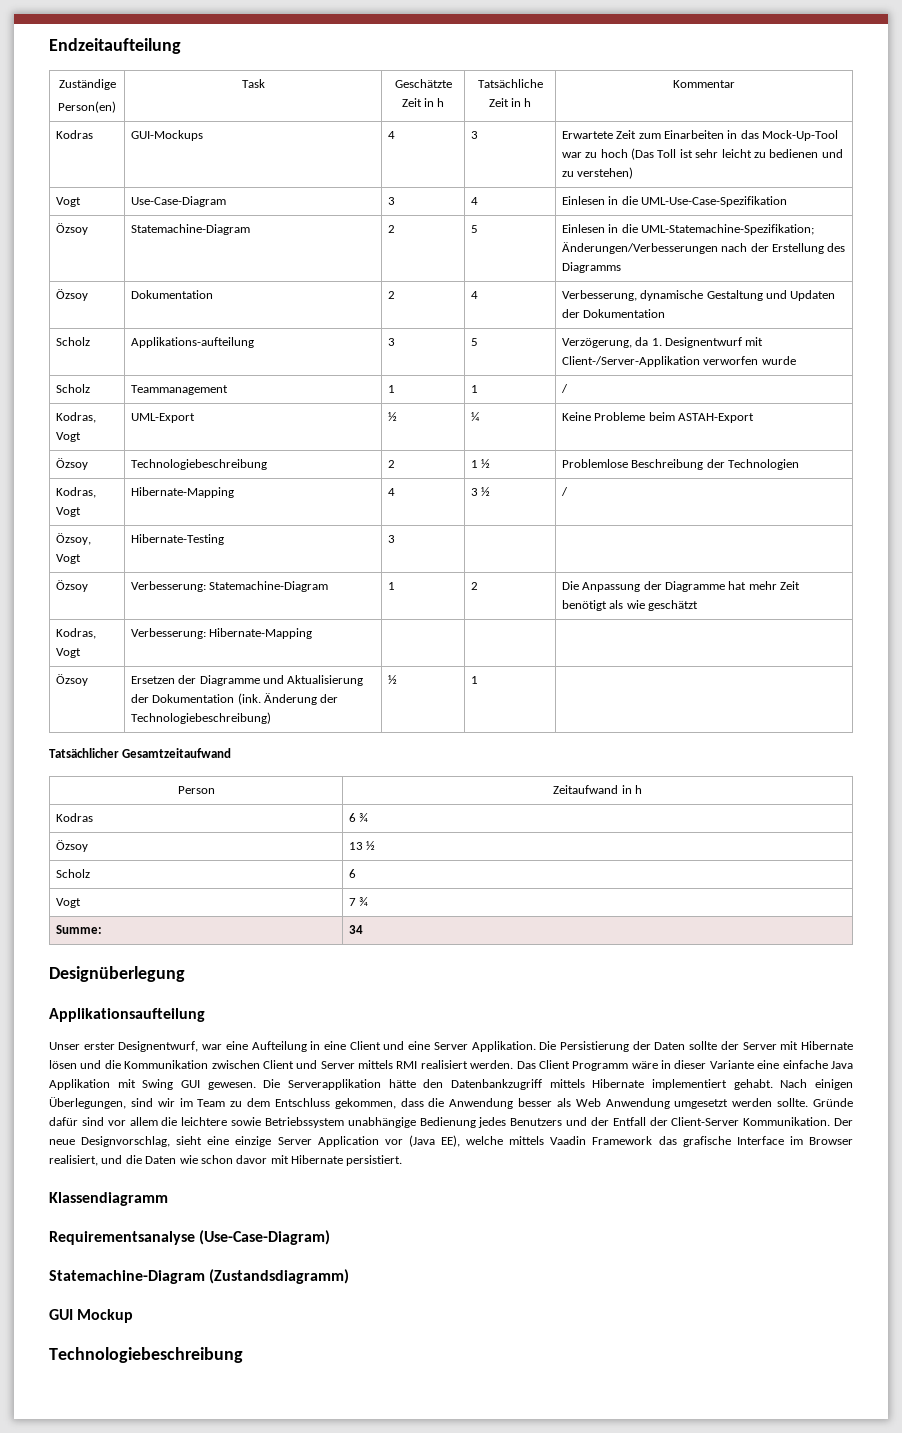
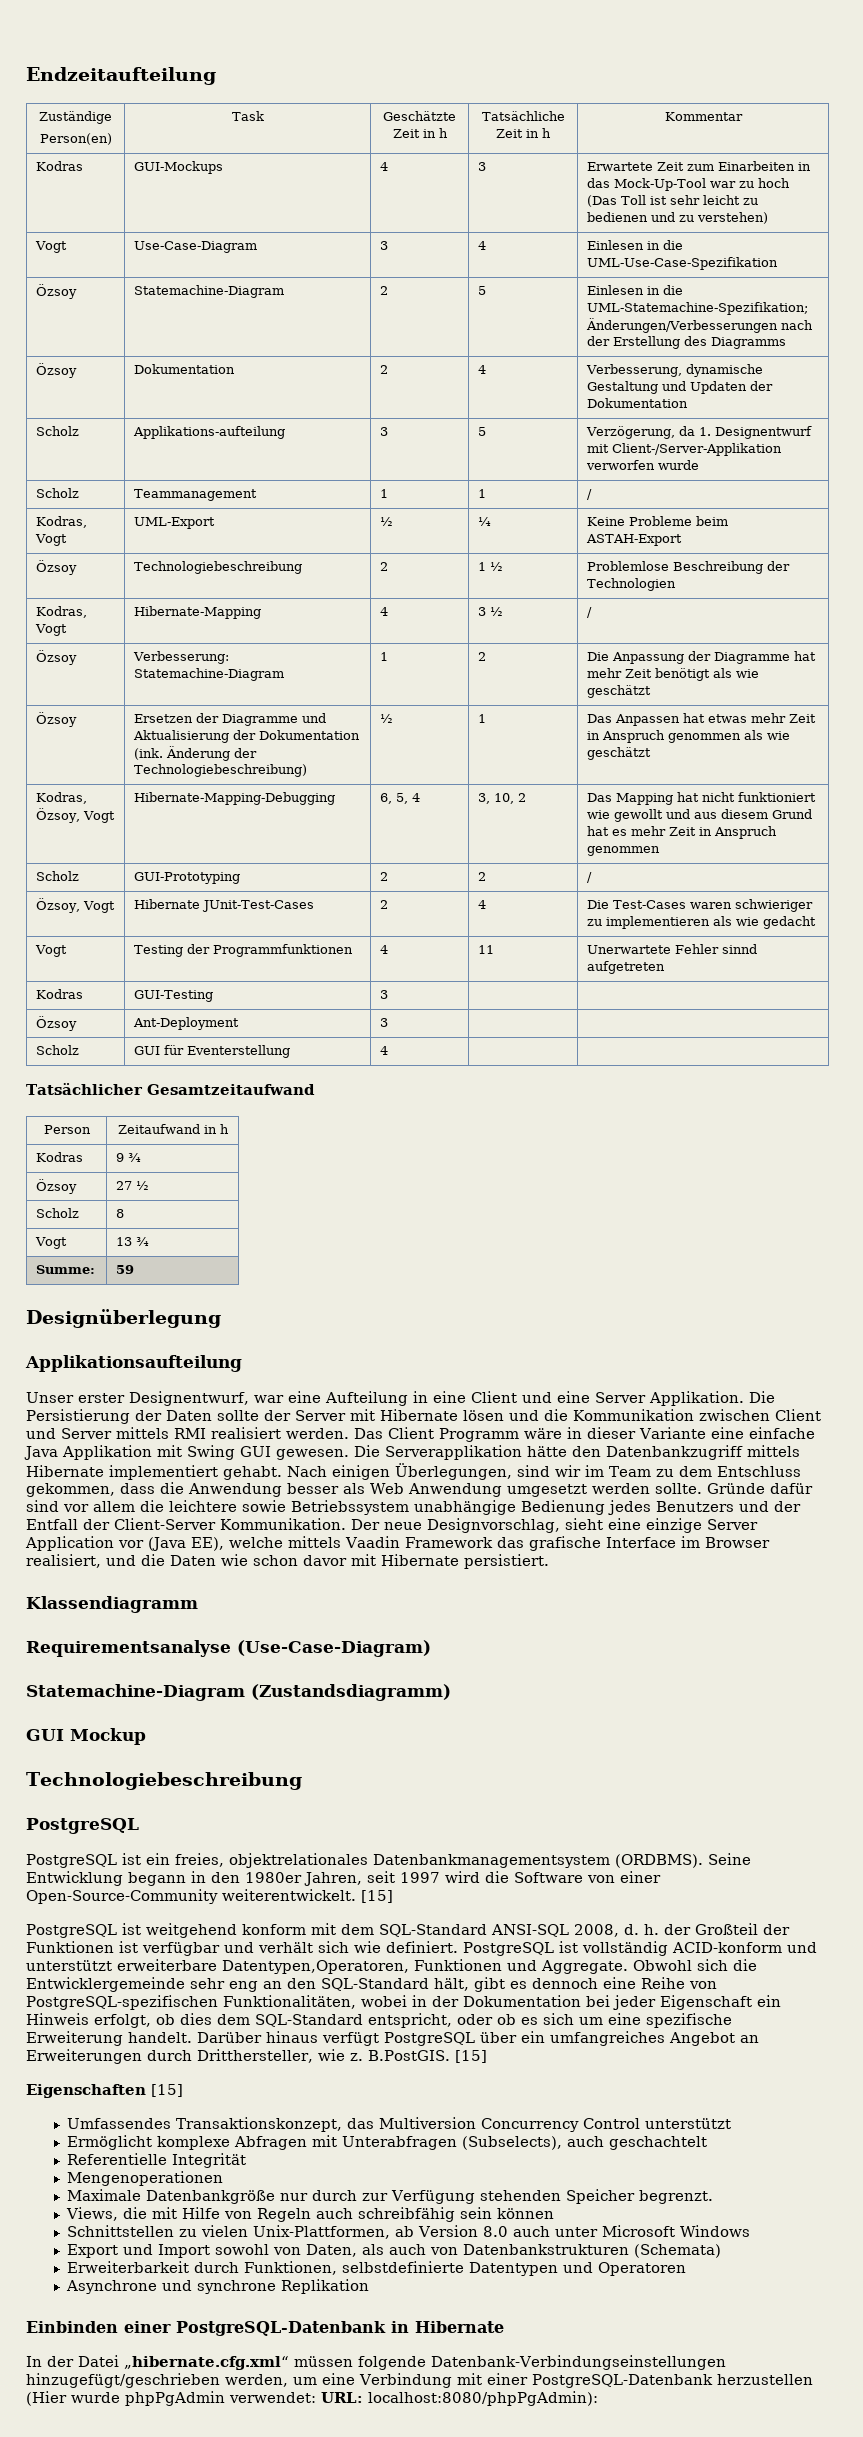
[55,533,91,545] [55,554,81,564] [130,534,224,545] [387,535,395,543] // Özsoy, Vogt | Hibernate-Testing | 3 | | -> (593, 612) none
[55,628,96,639] [55,648,81,658] [130,628,313,639] // Kodras, Vogt | Verbesserung: Hibernate-Mapping | | | -> (652, 691) none
(478, 680) none -> [587,713,817,726] [587,730,791,743] [587,747,652,760] [36,792,88,804] [36,808,116,823] [134,792,336,805] [380,793,421,804] [478,793,527,804] [587,792,817,805] [587,809,813,822] [587,826,778,839] [587,846,661,856] [36,871,80,881] [134,872,241,884] [380,872,389,881] [478,872,487,881] [587,872,593,883] [36,898,116,913] [134,899,315,912] [380,900,389,909] [478,900,487,909] [587,899,814,912] [587,916,817,929] [35,945,68,957] [134,944,354,957] [380,945,389,954] [478,945,495,954] [587,944,758,954] [587,961,666,974] [36,989,84,999] [134,990,214,1002] [380,990,389,999] [36,1016,78,1031] [133,1017,240,1030] [380,1018,389,1027] [36,1045,80,1055] [134,1045,291,1058] [380,1046,389,1055] | Das Anpassen hat etwas mehr Zeit in Anspruch genommen als wie geschätzt // Kodras, Özsoy, Vogt | Hibernate-Mapping-Debugging | 6, 5, 4 | 3, 10, 2 | Das Mapping hat nicht funktioniert wie gewollt und aus diesem Grund hat es mehr Zeit in Anspruch genommen // Scholz | GUI-Prototyping | 2 | 2 | / // Özsoy, Vogt | Hibernate JUnit-Test-Cases | 2 | 4 | Die Test-Cases waren schwieriger zu implementieren als wie gedacht // Vogt | Testing der Programmfunktionen | 4 | 11 | Unerwartete Fehler sinnd aufgetreten // Kodras | GUI-Testing | 3 | | // Özsoy | Ant-Deployment | 3 | | // Scholz | GUI für Eventerstellung | 4 |
[348,813,356,822] 6 -> [116,1153,125,1162] 9
[348,842,363,850] 13 -> [116,1181,133,1190] 27
[348,869,356,878] [55,898,81,908] [348,898,356,906] 6 // Vogt | 7 -> [116,1209,125,1218] [35,1237,68,1249] [116,1237,133,1246] 8 // Vogt | 13
[348,925,363,934] 34 -> [116,1265,135,1274] 59
(243, 1355) none -> [26,1818,139,1834] [26,1853,751,1868] [26,1871,661,1886] [26,1889,393,1904] [26,1923,790,1938] [26,1941,817,1956] [26,1959,757,1974] [26,1977,717,1992] [26,1995,781,2010] [26,2013,732,2028] [26,2031,759,2046] [26,2049,487,2064] [26,2084,183,2098] [67,2117,732,2132] [67,2135,708,2150] [67,2153,247,2168] [67,2171,224,2186] [67,2189,714,2204] [66,2207,555,2222] [67,2225,751,2239] [67,2244,722,2258] [67,2261,687,2276] [66,2279,370,2294] [26,2321,504,2336] [26,2355,726,2370] [26,2373,813,2388] [26,2391,598,2406] // PostgreSQL // PostgreSQL ist ein freies, objektrelationales Datenbankmanagementsystem (ORDBMS). Seine Entwicklung begann in den 1980er Jahren, seit 1997 wird die Software von einer Open-Source-Community weiterentwickelt. [15] // PostgreSQL ist weitgehend konform mit dem SQL-Standard ANSI-SQL 2008, d. h. der Großteil der Funktionen ist verfügbar und verhält sich wie definiert. PostgreSQL ist vollständig ACID-konform und unterstützt erweiterbare Datentypen,Operatoren, Funktionen und Aggregate. Obwohl sich die Entwicklergemeinde sehr eng an den SQL-Standard hält, gibt es dennoch eine Reihe von PostgreSQL-spezifischen Funktionalitäten, wobei in der Dokumentation bei jeder Eigenschaft ein Hinweis erfolgt, ob dies dem SQL-Standard entspricht, oder ob es sich um eine spezifische Erweiterung handelt. Darüber hinaus verfügt PostgreSQL über ein umfangreiches Angebot an Erweiterungen durch Dritthersteller, wie z. B.PostGIS. [15] // Eigenschaften [15] // Umfassendes Transaktionskonzept, das Multiversion Concurrency Control unterstützt // Ermöglicht komplexe Abfragen mit Unterabfragen (Subselects), auch geschachtelt // Referentielle Integrität // Mengenoperationen // Maximale Datenbankgröße nur durch zur Verfügung stehenden Speicher begrenzt. // Views, die mit Hilfe von Regeln auch schreibfähig sein können // Schnittstellen zu vielen Unix-Plattformen, ab Version 8.0 auch unter Microsoft Windows // Export und Import sowohl von Daten, als auch von Datenbankstrukturen (Schemata) // Erweiterbarkeit durch Funktionen, selbstdefinierte Datentypen und Operatoren // Asynchrone und synchrone Replikation // Einbinden einer PostgreSQL-Datenbank in Hibernate // In der Datei „hibernate.cfg.xml“ müssen folgende Datenbank-Verbindungseinstellungen hinzugefügt/geschrieben werden, um eine Verbindung mit einer PostgreSQL-Datenbank herzustellen (Hier wurde phpPgAdmin verwendet: URL: localhost:8080/phpPgAdmin):

